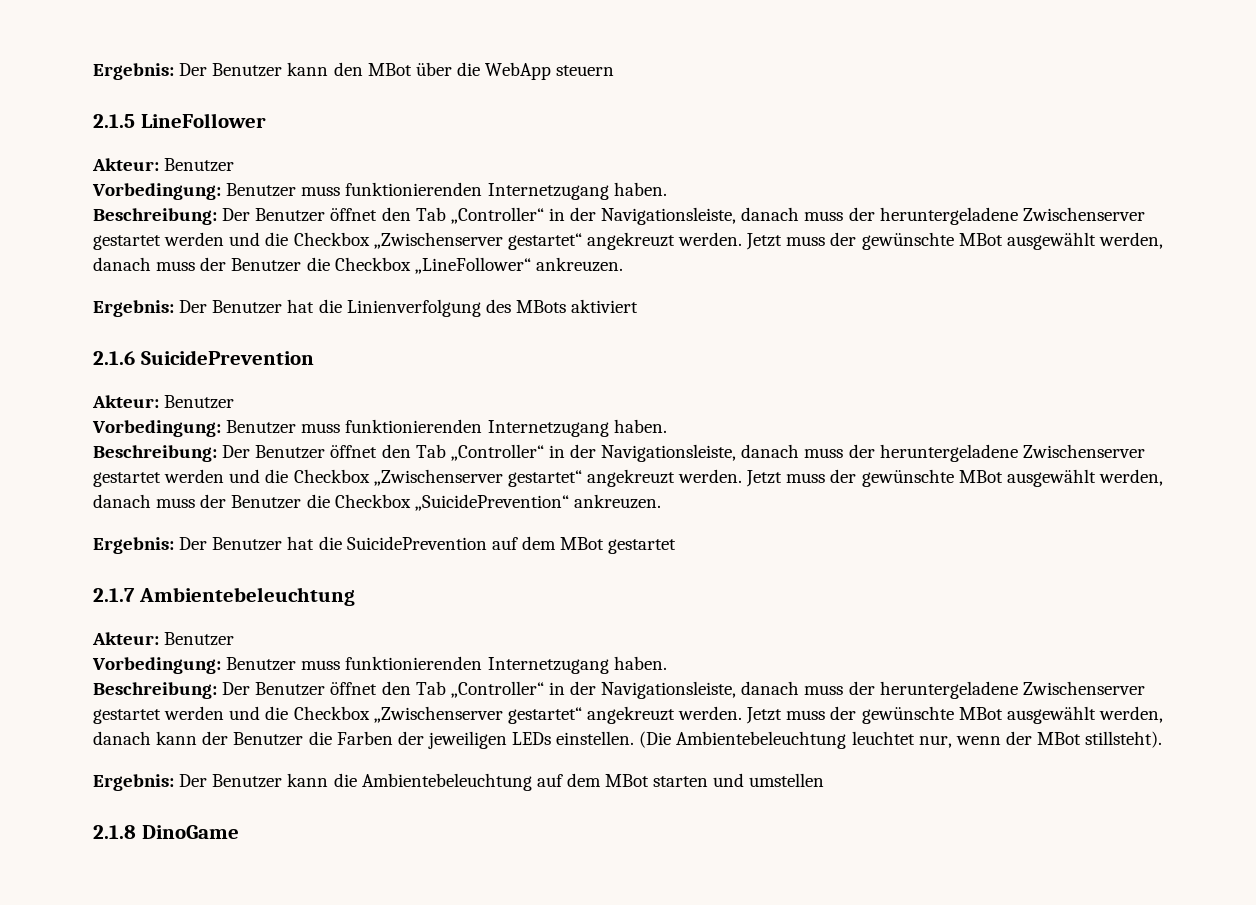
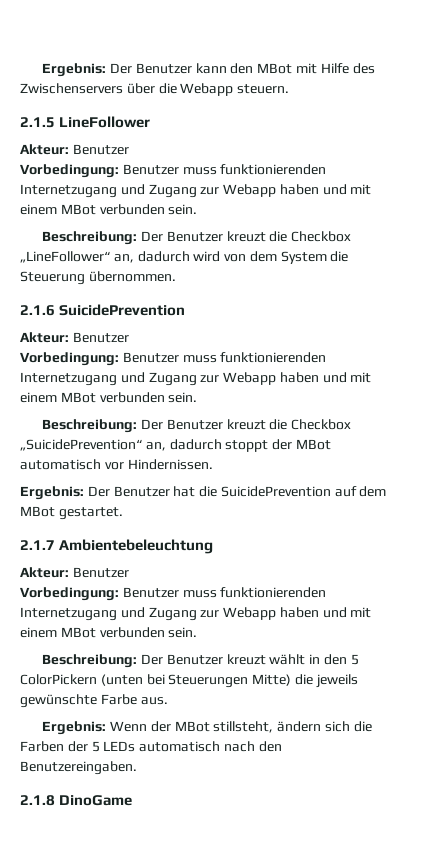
[415,62,615,80] über die WebApp steuern -> [295,63,375,74] [20,83,290,96] mit Hilfe des Zwischenservers über die Webapp steuern.
[613,182,667,196] [93,207,1145,225] [93,232,1163,250] [93,257,623,274] [93,299,639,317] haben. // Beschreibung: Der Benutzer öffnet den Tab „Controller“ in der Navigationsleiste, danach muss der heruntergeladene Zwischenserver gestartet werden und die Checkbox „Zwischenserver gestartet“ angekreuzt werden. Jetzt muss der gewünschte MBot ausgewählt werden, danach muss der Benutzer die Checkbox „LineFollower“ ankreuzen. // Ergebnis: Der Benutzer hat die Linienverfolgung des MBots aktiviert -> [120,184,372,198] [20,204,198,215] [42,231,352,245] [20,251,349,264] [20,271,176,285] und Zugang zur Webapp haben und mit einem MBot verbunden sein. // Beschreibung: Der Benutzer kreuzt die Checkbox „LineFollower“ an, dadurch wird von dem System die Steuerung übernommen.
[613,419,667,433] [93,444,1145,462] [93,469,1163,487] [93,494,661,511] haben. // Beschreibung: Der Benutzer öffnet den Tab „Controller“ in der Navigationsleiste, danach muss der heruntergeladene Zwischenserver gestartet werden und die Checkbox „Zwischenserver gestartet“ angekreuzt werden. Jetzt muss der gewünschte MBot ausgewählt werden, danach muss der Benutzer die Checkbox „SuicidePrevention“ ankreuzen. -> [120,372,372,386] [20,392,198,403] [42,419,352,433] [20,439,331,452] [20,459,213,470] und Zugang zur Webapp haben und mit einem MBot verbunden sein. // Beschreibung: Der Benutzer kreuzt die Checkbox „SuicidePrevention“ an, dadurch stoppt der MBot automatisch vor Hindernissen.
[608,539,677,554] gestartet -> [58,507,123,520] gestartet.
[613,656,667,670] [93,681,1145,699] [93,706,1163,724] [93,731,1163,749] [93,773,825,791] haben. // Beschreibung: Der Benutzer öffnet den Tab „Controller“ in der Navigationsleiste, danach muss der heruntergeladene Zwischenserver gestartet werden und die Checkbox „Zwischenserver gestartet“ angekreuzt werden. Jetzt muss der gewünschte MBot ausgewählt werden, danach kann der Benutzer die Farben der jeweiligen LEDs einstellen. (Die Ambientebeleuchtung leuchtet nur, wenn der MBot stillsteht). // Ergebnis: Der Benutzer kann die Ambientebeleuchtung auf dem MBot starten und umstellen -> [120,607,372,621] [20,627,198,638] [42,654,359,668] [20,674,358,688] [20,694,168,708] [42,721,372,735] [20,741,282,752] [20,761,137,775] und Zugang zur Webapp haben und mit einem MBot verbunden sein. // Beschreibung: Der Benutzer kreuzt wählt in den 5 ColorPickern (unten bei Steuerungen Mitte) die jeweils gewünschte Farbe aus. // Ergebnis: Wenn der MBot stillsteht, ändern sich die Farben der 5 LEDs automatisch nach den Benutzereingaben.

